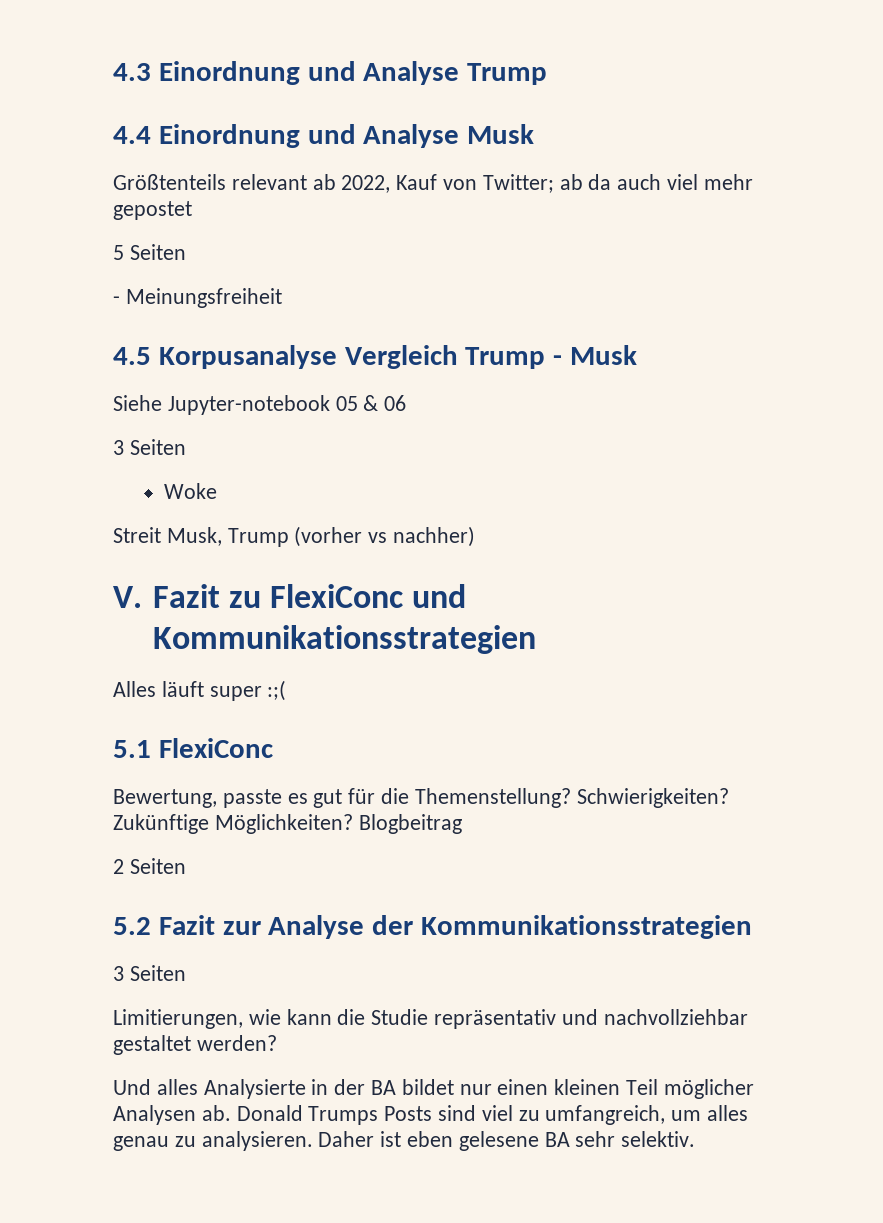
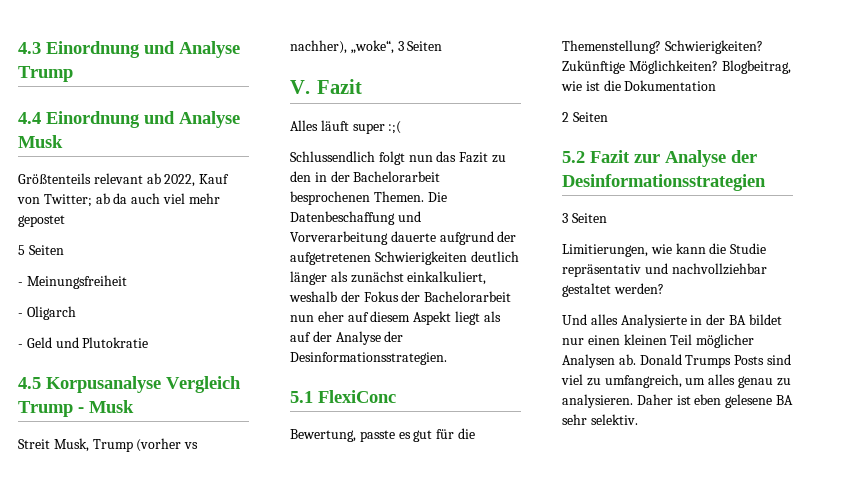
(282, 298) none -> [18,306,76,320] [18,337,149,348] // - Oligarch // - Geld und Plutokratie
[113,395,407,415] [113,439,186,455] [164,483,218,499] // Siehe Jupyter-notebook 05 & 06 // 3 Seiten // Woke -> (134, 406) none
[393,526,476,547] [113,584,466,608] [152,625,536,654] [113,680,287,701] nachher) // V. Fazit zu FlexiConc und Kommunikationsstrategien // Alles läuft super :;( -> [290,40,443,54] [290,79,362,94] [290,120,402,134] [290,151,506,165] [290,171,441,182] [290,191,447,205] [290,211,421,225] [290,231,517,245] [290,251,519,265] [290,271,487,285] [289,291,512,302] [290,311,501,325] [290,331,404,345] [290,352,447,365] nachher), „woke“, 3 Seiten // V. Fazit // Alles läuft super :;( // Schlussendlich folgt nun das Fazit zu den in der Bachelorarbeit besprochenen Themen. Die Datenbeschaffung und Vorverarbeitung dauerte aufgrund der aufgetretenen Schwierigkeiten deutlich länger als zunächst einkalkuliert, weshalb der Fokus der Bachelorarbeit nun eher auf diesem Aspekt liegt als auf der Analyse der Desinformationsstrategien.
[358,814,462,834] Blogbeitrag -> [721,60,791,74] [561,80,717,91] Blogbeitrag, wie ist die Dokumentation
[421,915,753,939] Kommunikationsstrategien -> [562,174,766,191] Desinformationsstrategien

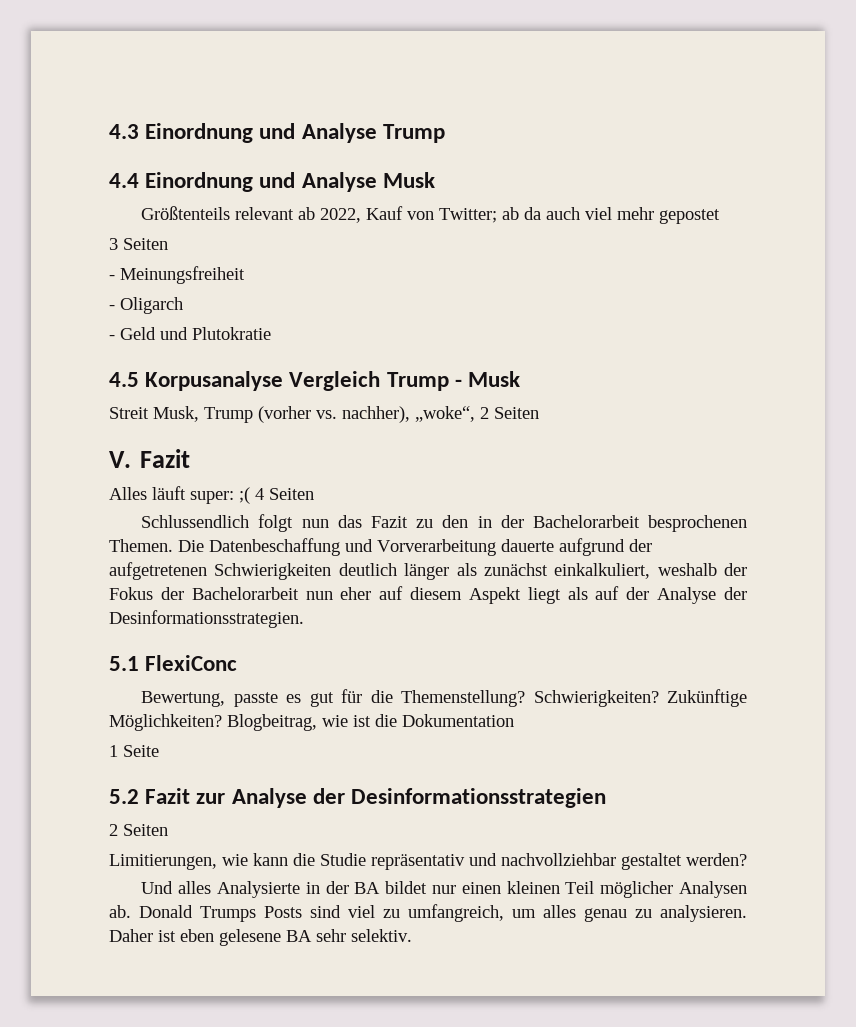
[18,245,25,255] 5 -> [109,238,118,250] 3
[184,442,199,449] vs -> [316,410,337,419] vs.
[397,41,404,51] 3 -> [480,407,489,419] 2
[352,121,402,134] super :;( -> [190,487,314,504] super: ;( 4 Seiten
[562,112,608,122] 2 Seiten -> [109,745,159,757] 1 Seite
[562,213,568,223] 3 -> [109,824,118,836] 2

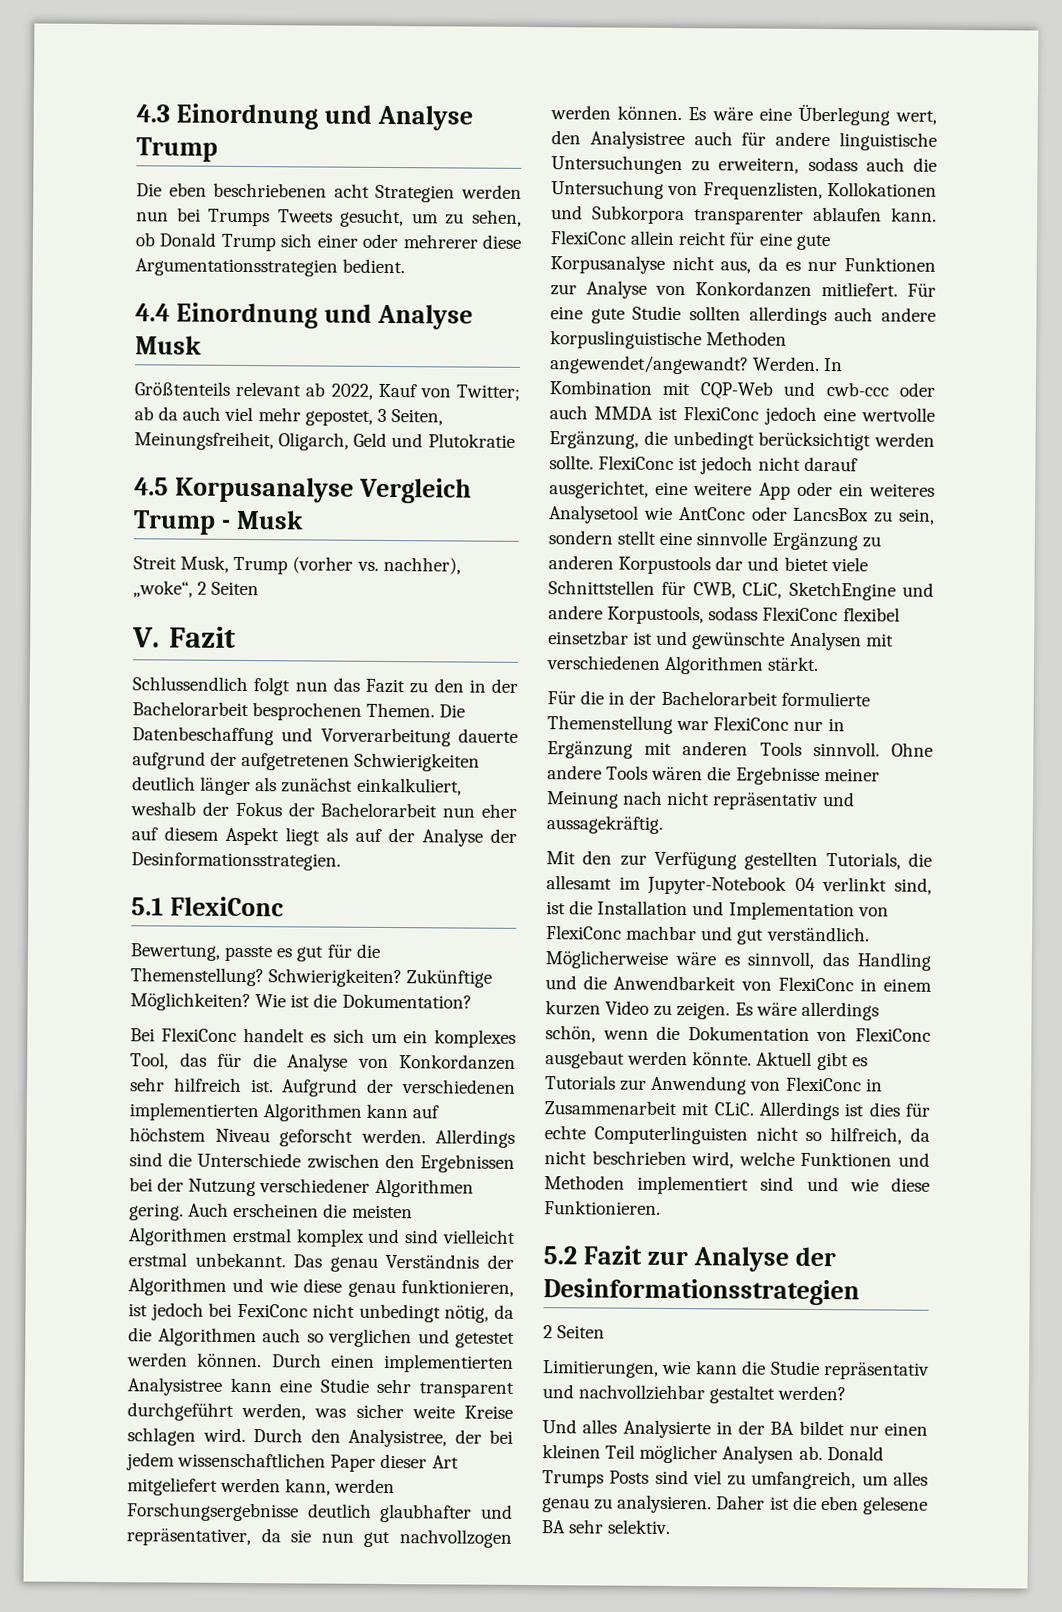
(445, 133) none -> [136,182,522,203] [136,207,522,228] [135,232,521,252] [135,258,406,277] // Die eben beschriebenen acht Strategien werden nun bei Trumps Tweets gesucht, um zu sehen, ob Donald Trump sich einer oder mehrerer diese Argumentationsstrategien bedient.
[659,209,721,224] [109,238,168,250] [109,266,245,284] [109,297,183,314] [109,335,115,340] gepostet // 3 Seiten // - Meinungsfreiheit // - Oligarch // - -> [304,408,443,426] [134,431,350,451] gepostet, 3 Seiten, Meinungsfreiheit, Oligarch,
[109,486,314,504] // Alles läuft super: ;( 4 Seiten -> (236, 637) none
[227,714,514,731] [109,745,159,757] Blogbeitrag, wie ist die Dokumentation // 1 Seite -> [255,993,472,1009] [130,1027,516,1048] [130,1052,516,1072] [129,1077,517,1097] [129,1102,440,1122] [129,1127,515,1148] [129,1152,516,1173] [129,1177,474,1198] [129,1202,413,1221] [128,1227,516,1247] [128,1252,515,1272] [128,1277,514,1298] [128,1302,514,1323] [128,1327,515,1348] [127,1352,514,1373] [127,1377,514,1398] [127,1402,513,1421] [127,1427,513,1448] [126,1452,459,1472] [127,1477,396,1496] [127,1502,514,1523] [126,1528,512,1548] [550,104,938,126] [551,130,937,151] [551,155,937,175] [551,180,937,201] [551,205,937,225] [550,230,830,251] [550,255,936,274] [550,280,936,299] [550,305,936,326] [550,330,788,350] [550,355,844,375] [549,380,935,400] [549,405,935,425] [549,430,935,451] [549,455,858,475] [549,480,935,500] [548,505,935,525] [548,530,881,551] [548,555,868,575] [548,580,934,601] [548,605,900,625] [548,630,894,651] [546,655,820,675] [547,690,870,707] [547,715,845,734] [547,741,933,759] [547,765,880,786] [546,790,855,811] [546,815,663,834] [546,850,932,871] [546,875,932,895] [546,900,889,921] [546,925,870,945] [545,950,931,971] [545,975,932,992] [545,1000,879,1021] [545,1025,931,1043] [545,1050,868,1071] [545,1075,883,1095] [544,1100,930,1121] [544,1125,930,1145] [544,1150,930,1169] [544,1175,930,1195] [544,1200,661,1215] Wie ist die Dokumentation? // Bei FlexiConc handelt es sich um ein komplexes Tool, das für die Analyse von Konkordanzen sehr hilfreich ist. Aufgrund der verschiedenen implementierten Algorithmen kann auf höchstem Niveau geforscht werden. Allerdings sind die Unterschiede zwischen den Ergebnissen bei der Nutzung verschiedener Algorithmen gering. Auch erscheinen die meisten Algorithmen erstmal komplex und sind vielleicht erstmal unbekannt. Das genau Verständnis der Algorithmen und wie diese genau funktionieren, ist jedoch bei FexiConc nicht unbedingt nötig, da die Algorithmen auch so verglichen und getestet werden können. Durch einen implementierten Analysistree kann eine Studie sehr transparent durchgeführt werden, was sicher weite Kreise schlagen wird. Durch den Analysistree, der bei jedem wissenschaftlichen Paper dieser Art mitgeliefert werden kann, werden Forschungsergebnisse deutlich glaubhafter und repräsentativer, da sie nun gut nachvollzogen werden können. Es wäre eine Überlegung wert, den Analysistree auch für andere linguistische Untersuchungen zu erweitern, sodass auch die Untersuchung von Frequenzlisten, Kollokationen und Subkorpora transparenter ablaufen kann. FlexiConc allein reicht für eine gute Korpusanalyse nicht aus, da es nur Funktionen zur Analyse von Konkordanzen mitliefert. Für eine gute Studie sollten allerdings auch andere korpuslinguistische Methoden angewendet/angewandt? Werden. In Kombination mit CQP-Web und cwb-ccc oder auch MMDA ist FlexiConc jedoch eine wertvolle Ergänzung, die unbedingt berücksichtigt werden sollte. FlexiConc ist jedoch nicht darauf ausgerichtet, eine weitere App oder ein weiteres Analysetool wie AntConc oder LancsBox zu sein, sondern stellt eine sinnvolle Ergänzung zu anderen Korpustools dar und bietet viele Schnittstellen für CWB, CLiC, SketchEngine und andere Korpustools, sodass FlexiConc flexibel einsetzbar ist und gewünschte Analysen mit verschiedenen Algorithmen stärkt. // Für die in der Bachelorarbeit formulierte Themenstellung war FlexiConc nur in Ergänzung mit anderen Tools sinnvoll. Ohne andere Tools wären die Ergebnisse meiner Meinung nach nicht repräsentativ und aussagekräftig. // Mit den zur Verfügung gestellten Tutorials, die allesamt im Jupyter-Notebook 04 verlinkt sind, ist die Installation und Implementation von FlexiConc machbar und gut verständlich. Möglicherweise wäre es sinnvoll, das Handling und die Anwendbarkeit von FlexiConc in einem kurzen Video zu zeigen. Es wäre allerdings schön, wenn die Dokumentation von FlexiConc ausgebaut werden könnte. Aktuell gibt es Tutorials zur Anwendung von FlexiConc in Zusammenarbeit mit CLiC. Allerdings ist dies für echte Computerlinguisten nicht so hilfreich, da nicht beschrieben wird, welche Funktionen und Methoden implementiert sind und wie diese Funktionieren.
(176, 936) none -> [792,1495,817,1511] die

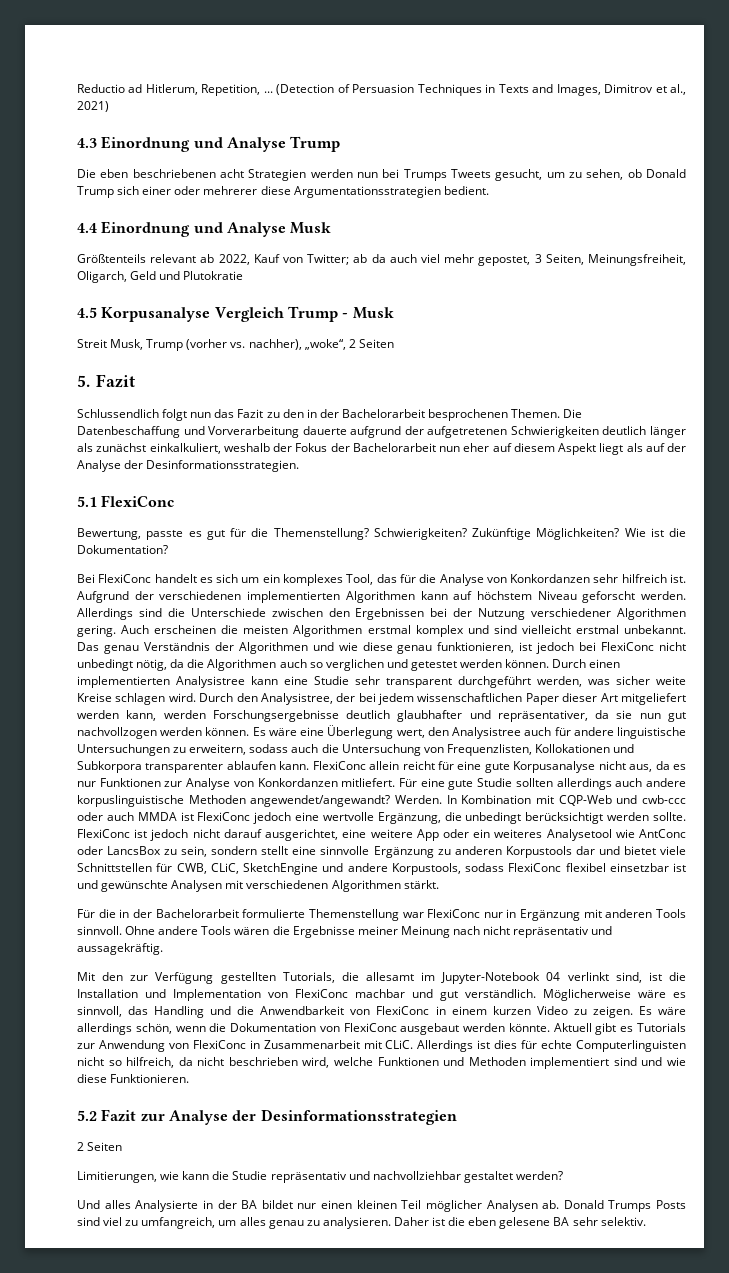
(136, 113) none -> [77,84,686,96] [77,101,109,112] Reductio ad Hitlerum, Repetition, ... (Detection of Persuasion Techniques in Texts and Images, Dimitrov et al., 2021) //
[132,627,160,648] V. -> [77,375,90,387] 5.
[236,1303,308,1318] FexiConc -> [601,642,655,651] FlexiConc

